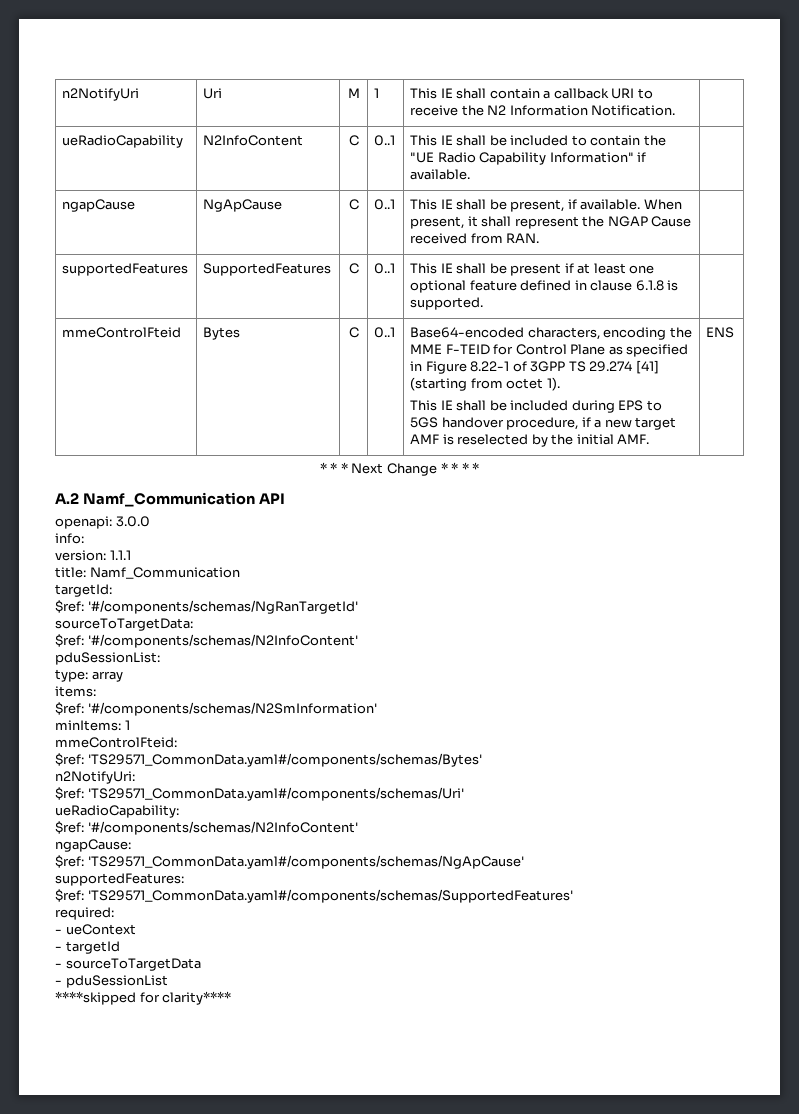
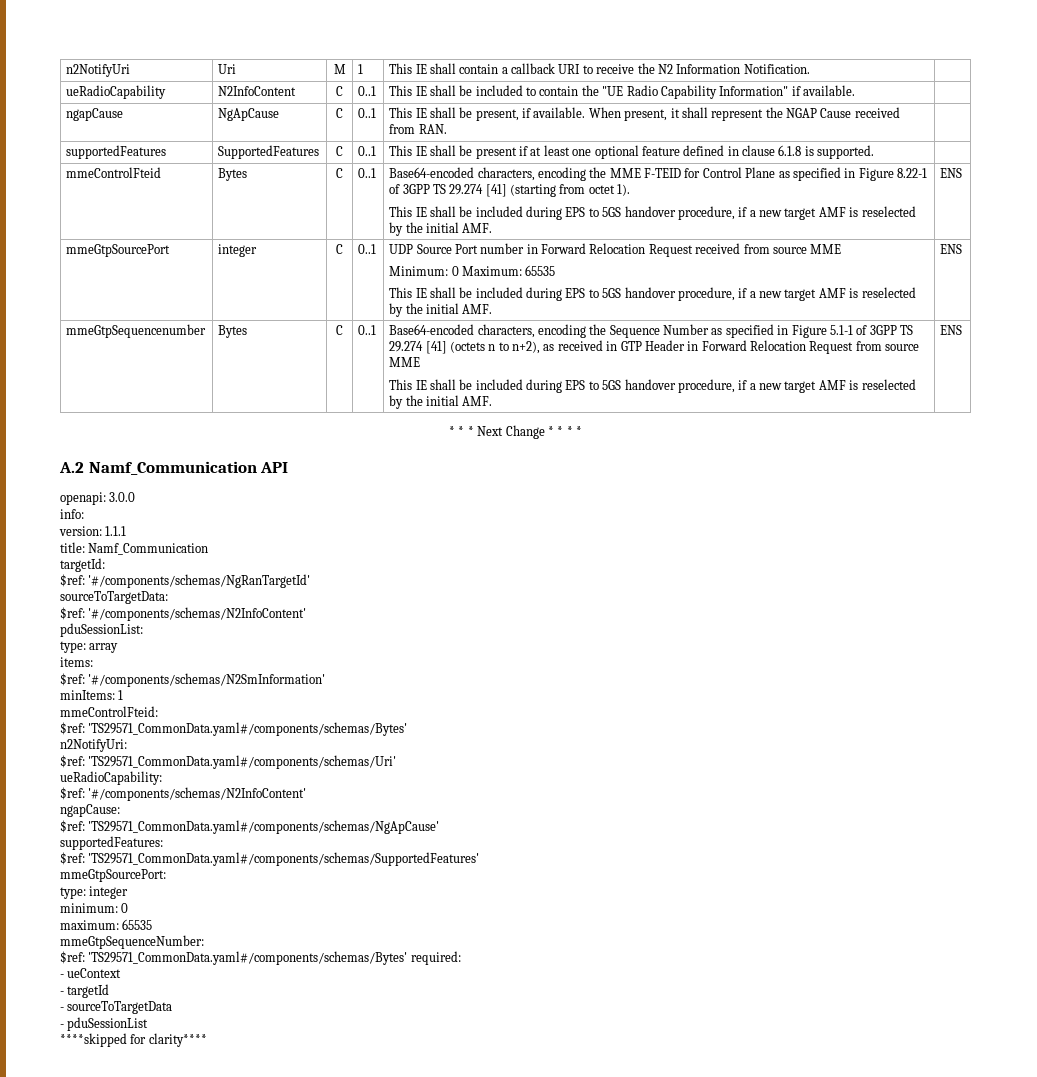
(735, 332) none -> [66,244,171,257] [218,244,258,257] [336,244,343,254] [358,244,377,254] [389,243,842,257] [389,265,556,276] [389,287,916,301] [389,303,493,317] [940,244,963,254] [66,324,207,338] [218,325,248,338] [336,325,343,335] [358,325,377,335] [389,324,914,338] [389,340,920,354] [389,357,421,367] [389,379,916,393] [389,395,493,409] [940,325,963,335] // mmeGtpSourcePort | integer | C | 0..1 | UDP Source Port number in Forward Relocation Request received from source MME // Minimum: 0 Maximum: 65535 // This IE shall be included during EPS to 5GS handover procedure, if a new target AMF is reselected by the initial AMF. | ENS // mmeGtpSequencenumber | Bytes | C | 0..1 | Base64-encoded characters, encoding the Sequence Number as specified in Figure 5.1-1 of 3GPP TS 29.274 [41] (octets n to n+2), as received in GTP Header in Forward Relocation Request from source MME // This IE shall be included during EPS to 5GS handover procedure, if a new target AMF is reselected by the initial AMF. | ENS
(573, 896) none -> [60,869,166,882] [60,886,129,899] [60,903,129,913] [60,919,153,930] [60,935,204,949] [60,951,408,965] mmeGtpSourcePort: // type: integer // minimum: 0 // maximum: 65535 // mmeGtpSequenceNumber: // $ref: 'TS29571_CommonData.yaml#/components/schemas/Bytes'

